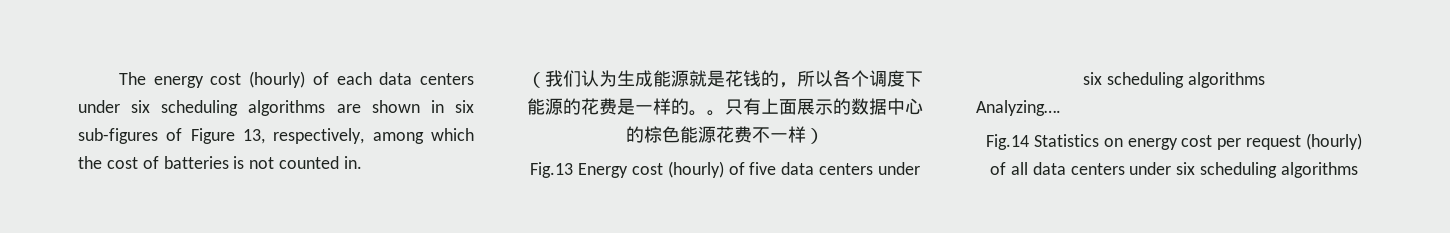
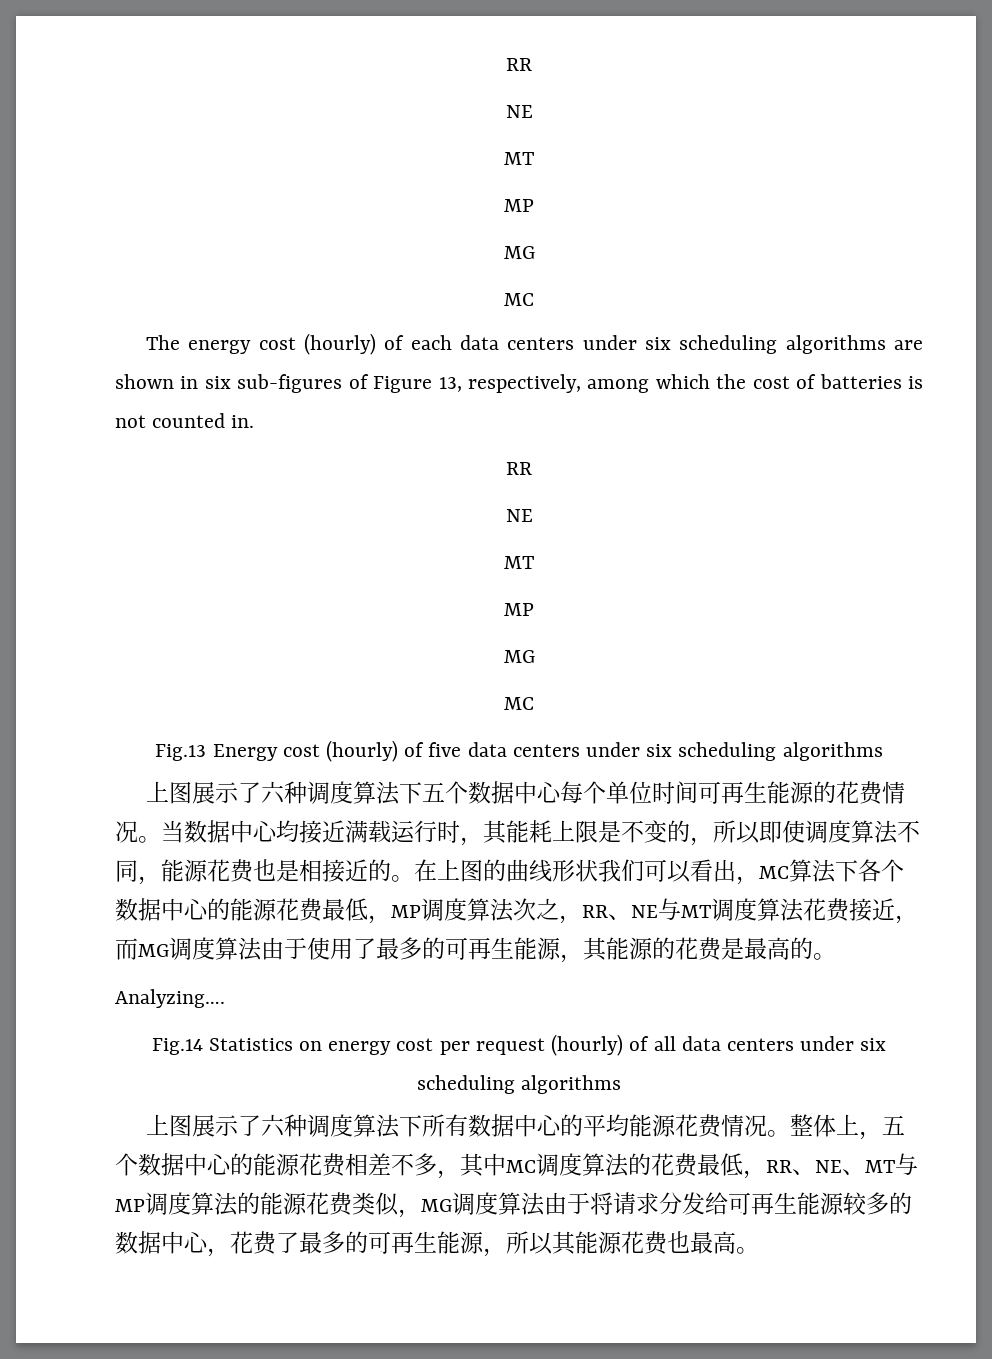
(119, 78) none -> [506,58,532,71] [505,105,533,118] [504,152,534,165] [504,199,534,212] [503,246,535,259] [504,293,534,306] RR // NE // MT // MP // MG // MC //
[527,70,923,88] [527,98,923,116] [626,126,824,144] （我们认为生成能源就是花钱的，所以各个调度下能源的花费是一样的。。只有上面展示的数据中心的棕色能源花费不一样） -> [506,462,532,475] [505,509,533,522] [504,556,534,569] [504,603,534,616] [503,650,535,663] [504,697,534,710] RR // NE // MT // MP // MG // MC
(1265, 80) none -> [146,781,906,805] [115,820,920,846] [115,859,904,885] [115,898,918,924] [115,937,836,963] // 上图展示了六种调度算法下五个数据中心每个单位时间可再生能源的花费情况。当数据中心均接近满载运行时，其能耗上限是不变的，所以即使调度算法不同，能源花费也是相接近的。在上图的曲线形状我们可以看出，MC算法下各个数据中心的能源花费最低，MP调度算法次之，RR、NE与MT调度算法花费接近，而MG调度算法由于使用了最多的可再生能源，其能源的花费是最高的。
(1359, 170) none -> [146,1114,906,1140] [115,1153,918,1179] [115,1192,912,1218] [115,1231,759,1257] // 上图展示了六种调度算法下所有数据中心的平均能源花费情况。整体上，五个数据中心的能源花费相差不多，其中MC调度算法的花费最低，RR、NE、MT与MP调度算法的能源花费类似，MG调度算法由于将请求分发给可再生能源较多的数据中心，花费了最多的可再生能源，所以其能源花费也最高。

